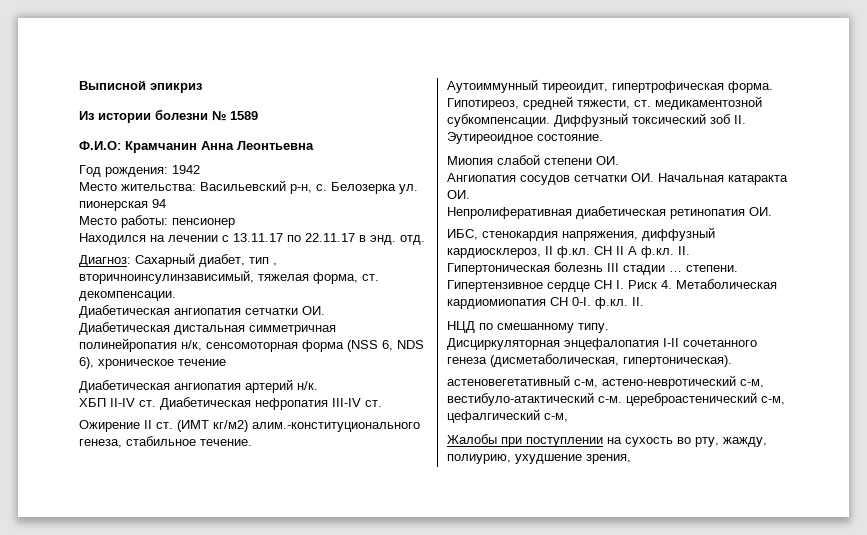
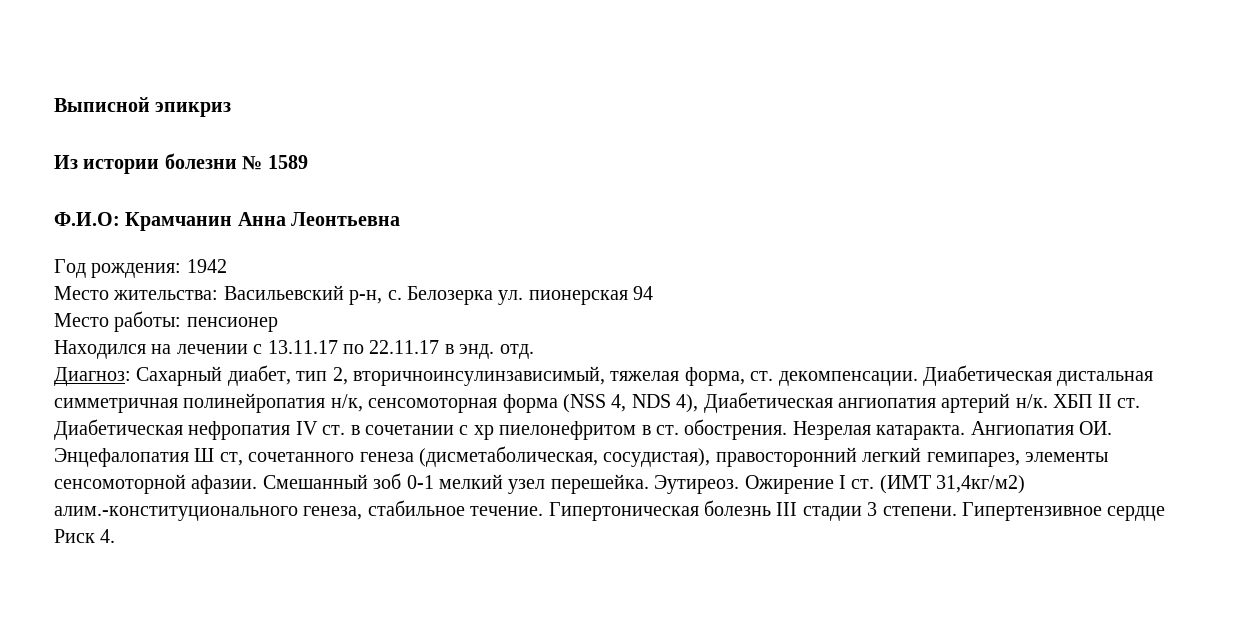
[273,263,277,266] , -> [332,367,348,385] 2,
[79,305,325,318] // Диабетическая ангиопатия сетчатки ОИ. // -> (918, 378) none
[382,340,424,351] [79,357,226,369] 6, NDS 6), хроническое течение // -> [611,394,699,413] 4, NDS 4),
[79,398,135,407] // ХБП II-IV -> [1053,394,1112,408] ХБП II
[332,398,382,407] [79,420,152,432] III-IV ст. // Ожирение II -> [295,419,1112,440] [54,446,1108,467] [54,473,846,494] IV ст. в сочетании с хр пиелонефритом в ст. обострения. Незрелая катаракта. Ангиопатия ОИ. Энцефалопатия Ш ст, сочетанного генеза (дисметаболическая, сосудистая), правосторонний легкий гемипарез, элементы сенсомоторной афазии. Смешанный зоб 0-1 мелкий узел перешейка. Эутиреоз. Ожирение I
[213,420,248,432] кг/м2) -> [936,475,1026,494] 31,4кг/м2)
[447,79,773,93] [447,96,762,110] [447,113,746,127] [447,132,603,144] [447,154,619,165] [447,173,788,185] [447,190,470,199] [447,206,772,219] [447,227,715,241] [447,246,690,258] // Аутоиммунный тиреоидит, гипертрофическая форма. Гипотиреоз, средней тяжести, ст. медикаментозной субкомпенсации. Диффузный токсический зоб II. Эутиреоидное состояние. // Миопия слабой степени ОИ. // Ангиопатия сосудов сетчатки ОИ. Начальная катаракта ОИ. // Непролиферативная диабетическая ретинопатия ОИ. // ИБС, стенокардия напряжения, диффузный кардиосклероз, II ф.кл. СН II А ф.кл. II. -> (544, 511) none
[669,271,682,272] … -> [867,502,878,516] 3
[594,279,777,289] [447,297,644,309] [447,321,609,333] [447,338,757,350] [447,354,732,367] [447,375,764,389] [447,392,785,406] [447,409,568,423] [447,434,767,447] [447,454,631,464] СН I. Риск 4. Метаболическая кардиомиопатия СН 0-I. ф.кл. II. // НЦД по смешанному типу. // Дисциркуляторная энцефалопатия I-II сочетанного генеза (дисметаболическая, гипертоническая). // астеновегетативный с-м, астено-невротический с-м, вестибуло-атактический с-м. цереброастенический с-м, цефалгический с-м, // Жалобы при поступлении на сухость во рту, жажду, полиурию, ухудшение зрения, -> [54,529,116,543] Риск 4.

